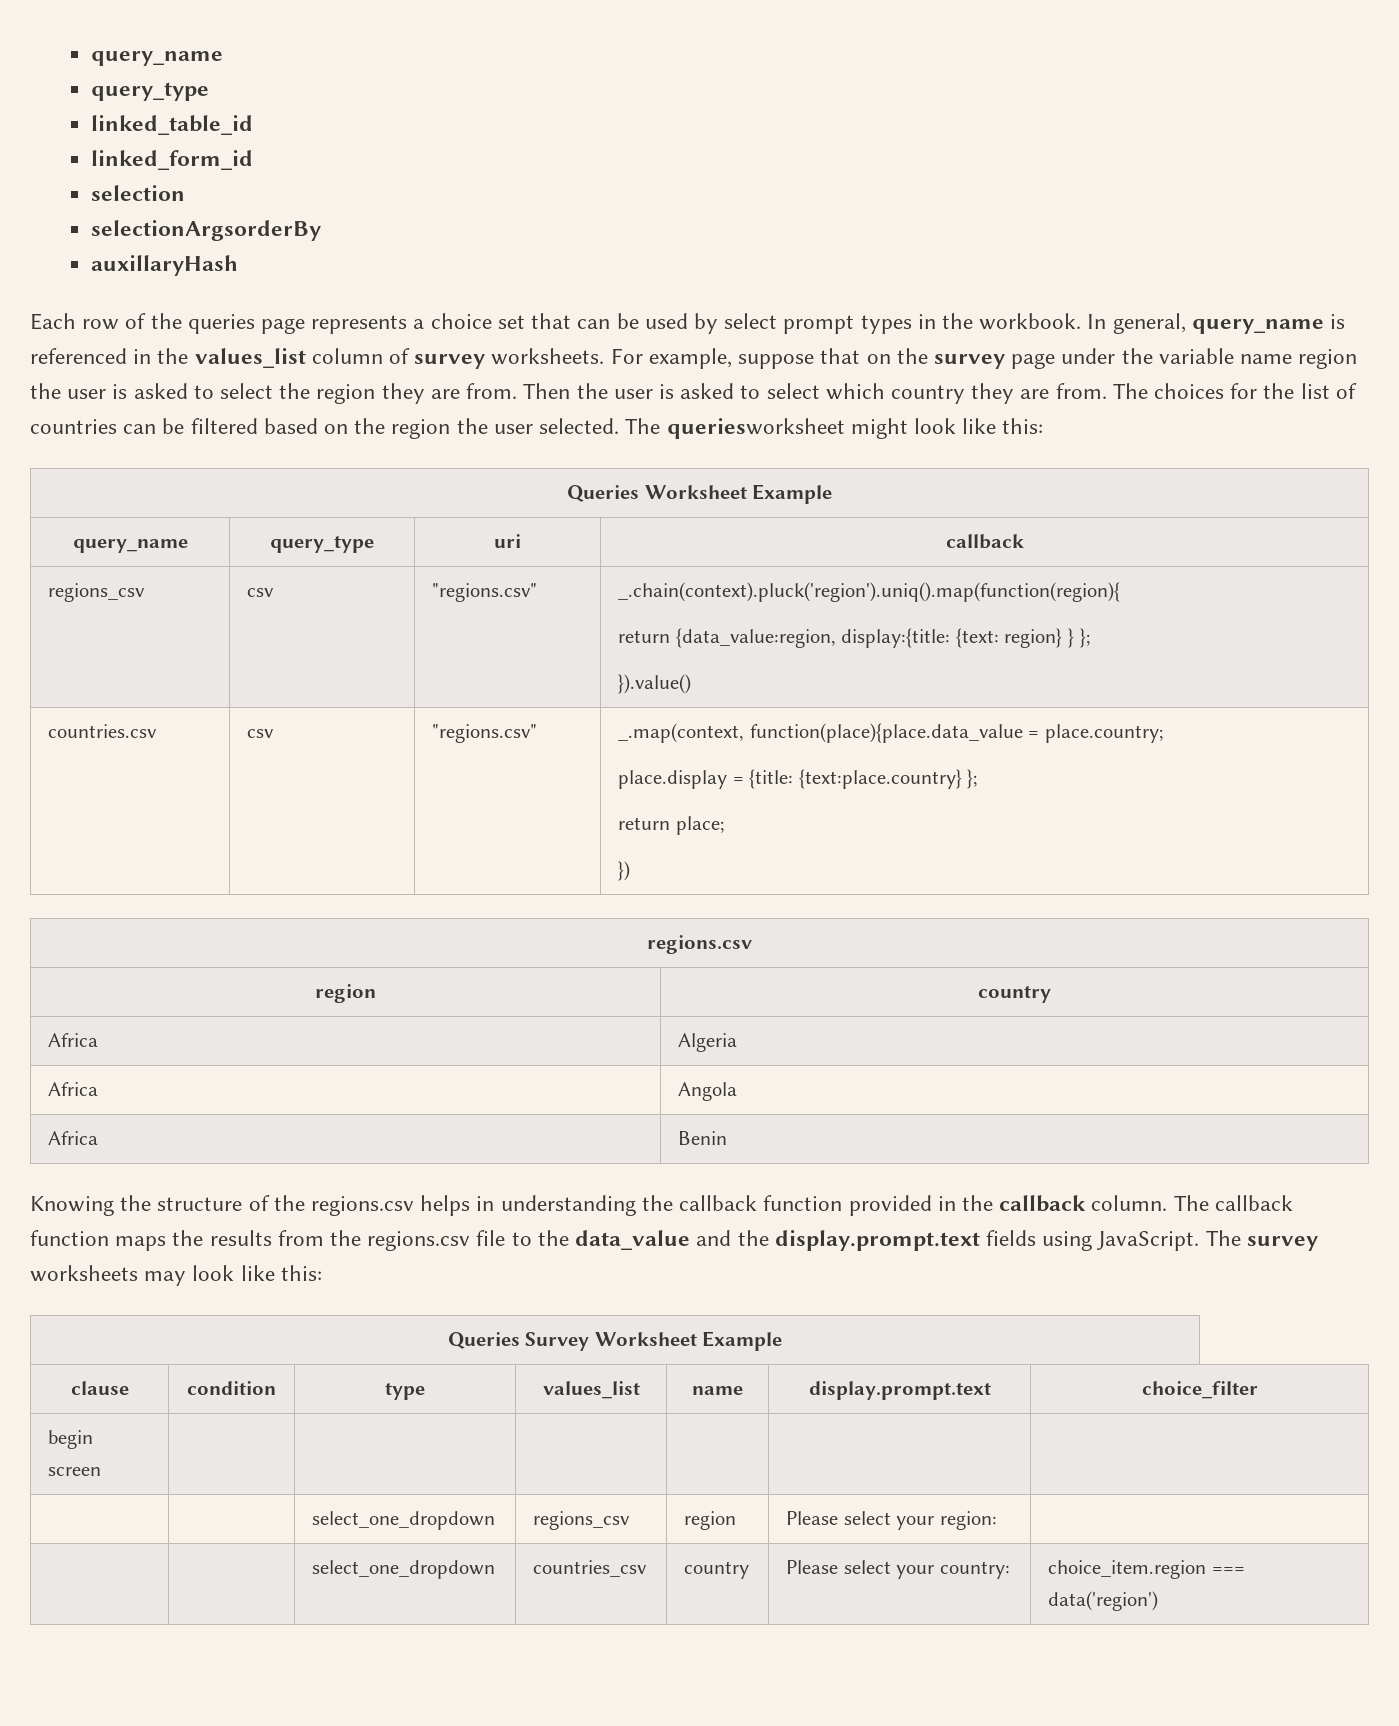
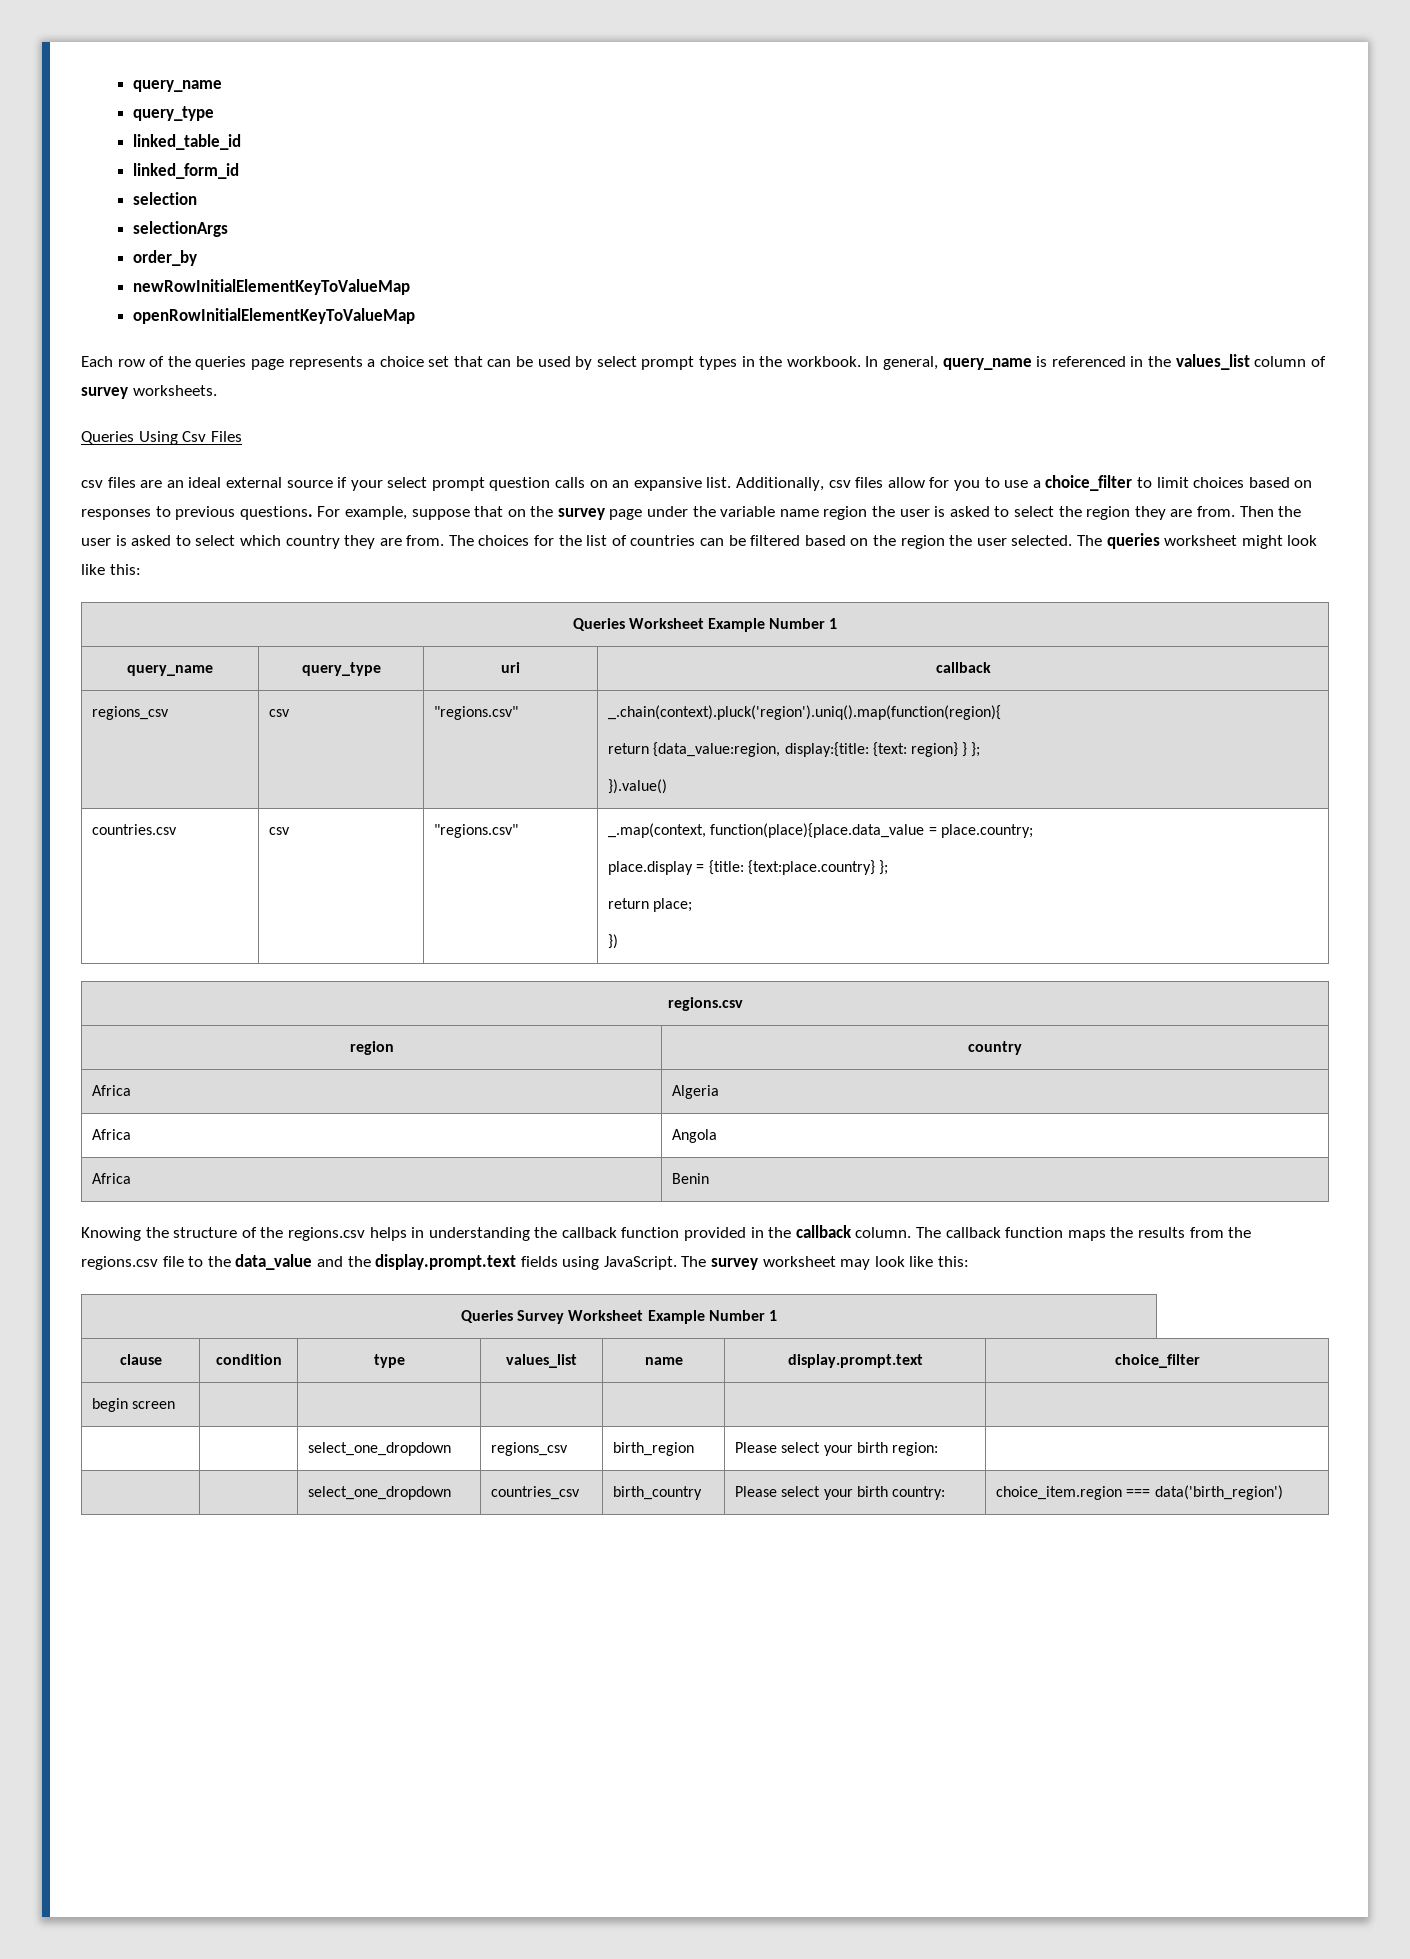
[91,220,322,241] [91,255,239,276] selectionArgsorderBy // auxillaryHash -> [133,221,229,237] [133,250,198,266] [133,279,411,295] [133,308,416,324] selectionArgs // order_by // newRowInitialElementKeyToValueMap // openRowInitialElementKeyToValueMap
(605, 356) none -> [81,431,242,445] [81,475,1313,491] [81,506,313,520] // Queries Using Csv Files // csv files are an ideal external source if your select prompt question calls on an expansive list. Additionally, csv files allow for you to use a choice_filter to limit choices based on responses to previous questions.
[666,418,845,439] queriesworksheet -> [1106,533,1238,549] queries worksheet
(833, 494) none -> [769,618,838,629] Number 1
[30,1265,138,1282] worksheets -> [762,1256,836,1267] worksheet
(783, 1341) none -> [708,1310,777,1321] Number 1
[684,1511,737,1530] [786,1511,935,1530] region | Please select your -> [613,1442,695,1456] [735,1442,888,1456] birth_region | Please select your birth
[684,1561,750,1579] [786,1560,935,1579] country | Please select your -> [613,1486,703,1500] [735,1486,888,1500] birth_country | Please select your birth
[1048,1591,1159,1611] data('region') -> [1154,1485,1283,1500] data('birth_region')

